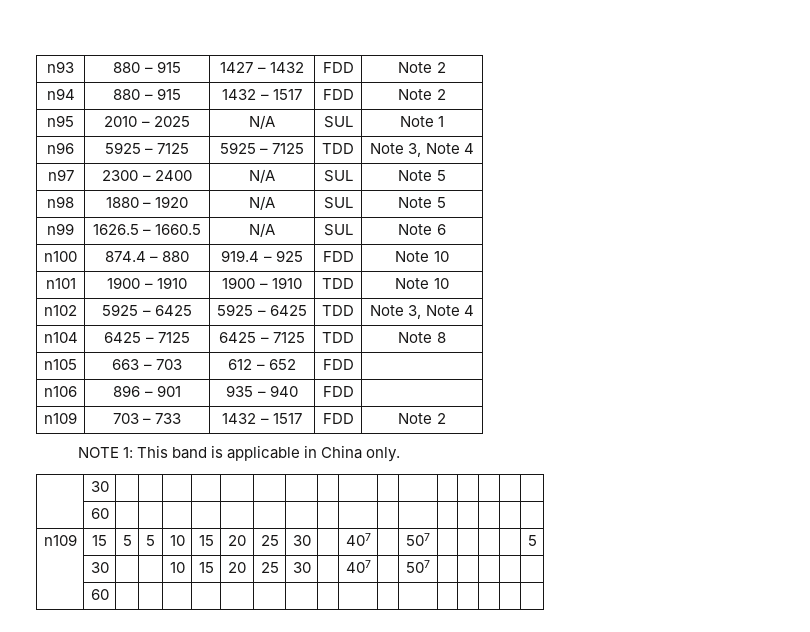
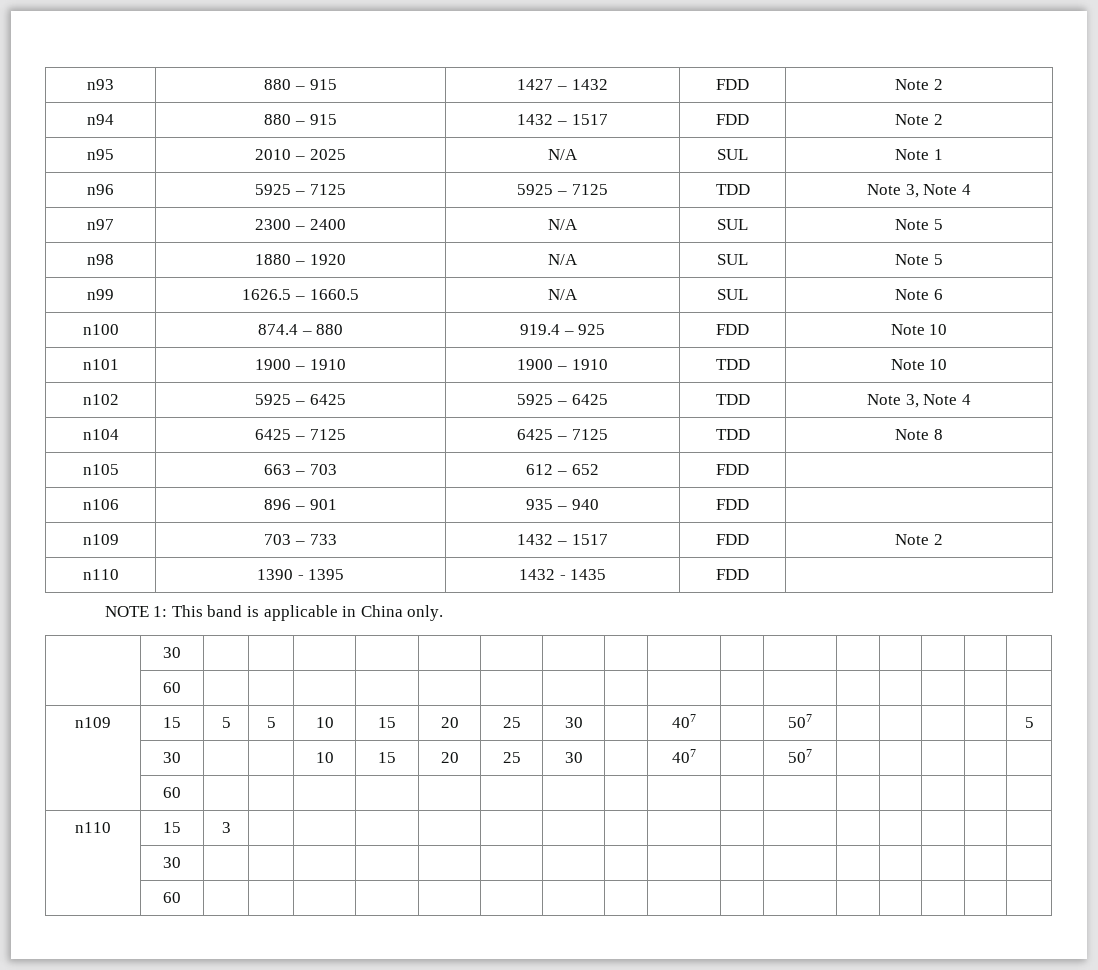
(446, 418) none -> [82,569,119,580] [256,569,345,580] [518,569,607,580] [716,569,749,580] // n110 | 1390 - 1395 | 1432 - 1435 | FDD |
(109, 594) none -> [75,822,111,833] [163,822,181,833] [221,822,231,833] [163,857,181,868] [163,892,181,903] // n110 | 15 | 3 | | | | | | | | | | | | | | | // | 30 | | | | | | | | | | | | | | | | // | 60 | | | | | | | | | | | | | | | |

